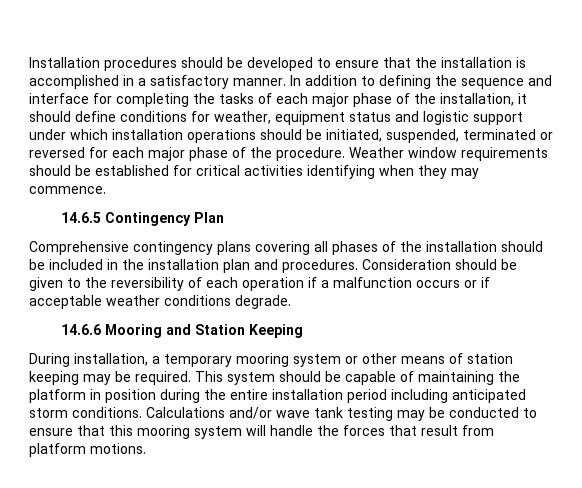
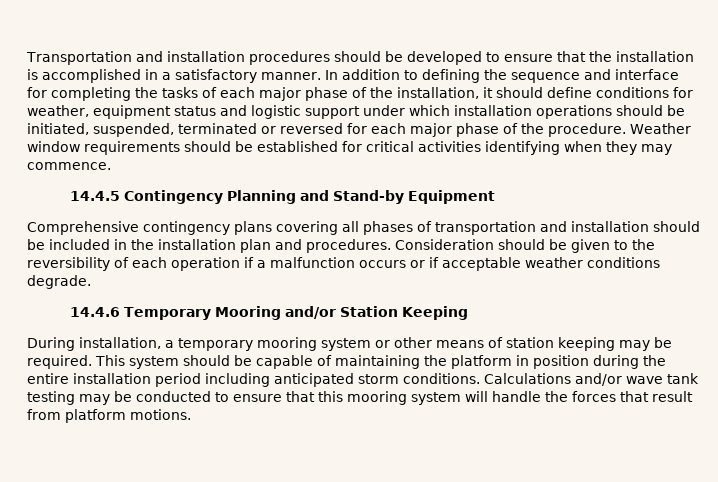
[29,57,100,68] Installation -> [26,51,245,65] Transportation and installation
[61,212,225,226] 14.6.5 Contingency Plan -> [69,190,495,204] 14.4.5 Contingency Planning and Stand-by Equipment
[400,241,422,252] the -> [435,221,567,235] transportation and
[61,324,192,338] 14.6.6 Mooring and -> [69,306,336,320] 14.4.6 Temporary Mooring and/or

